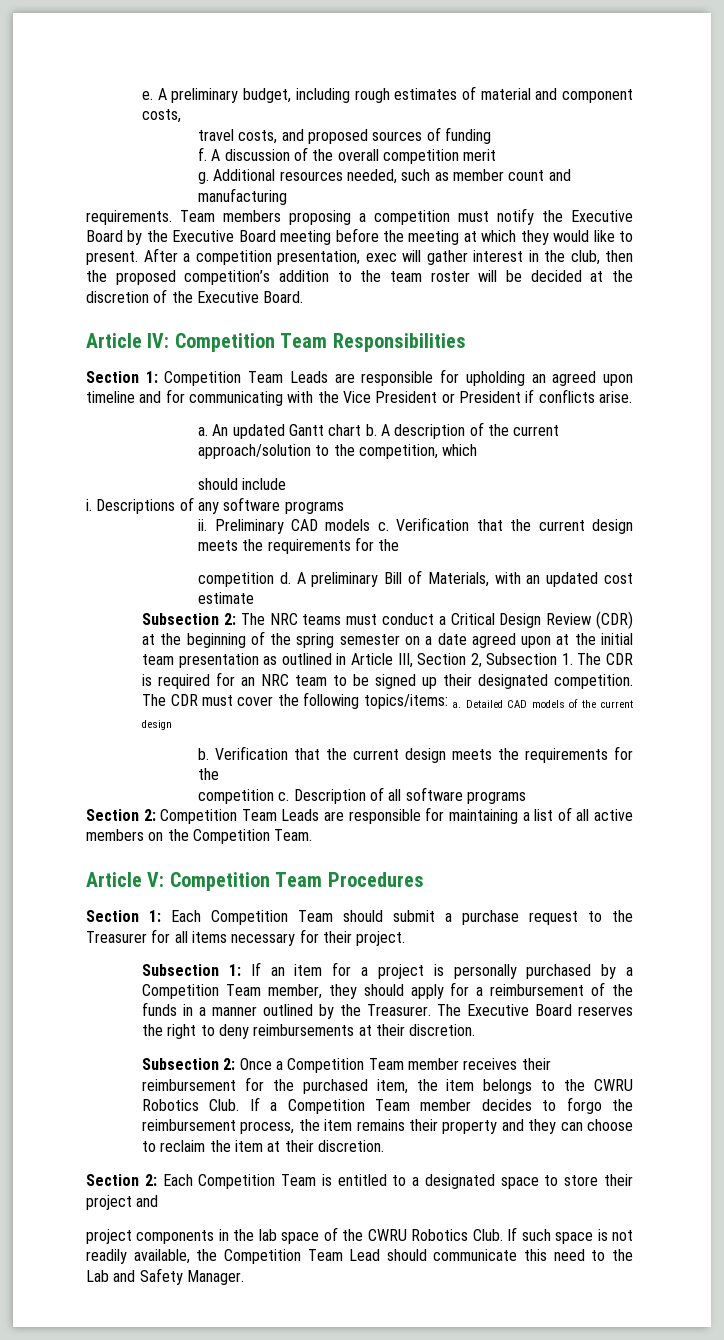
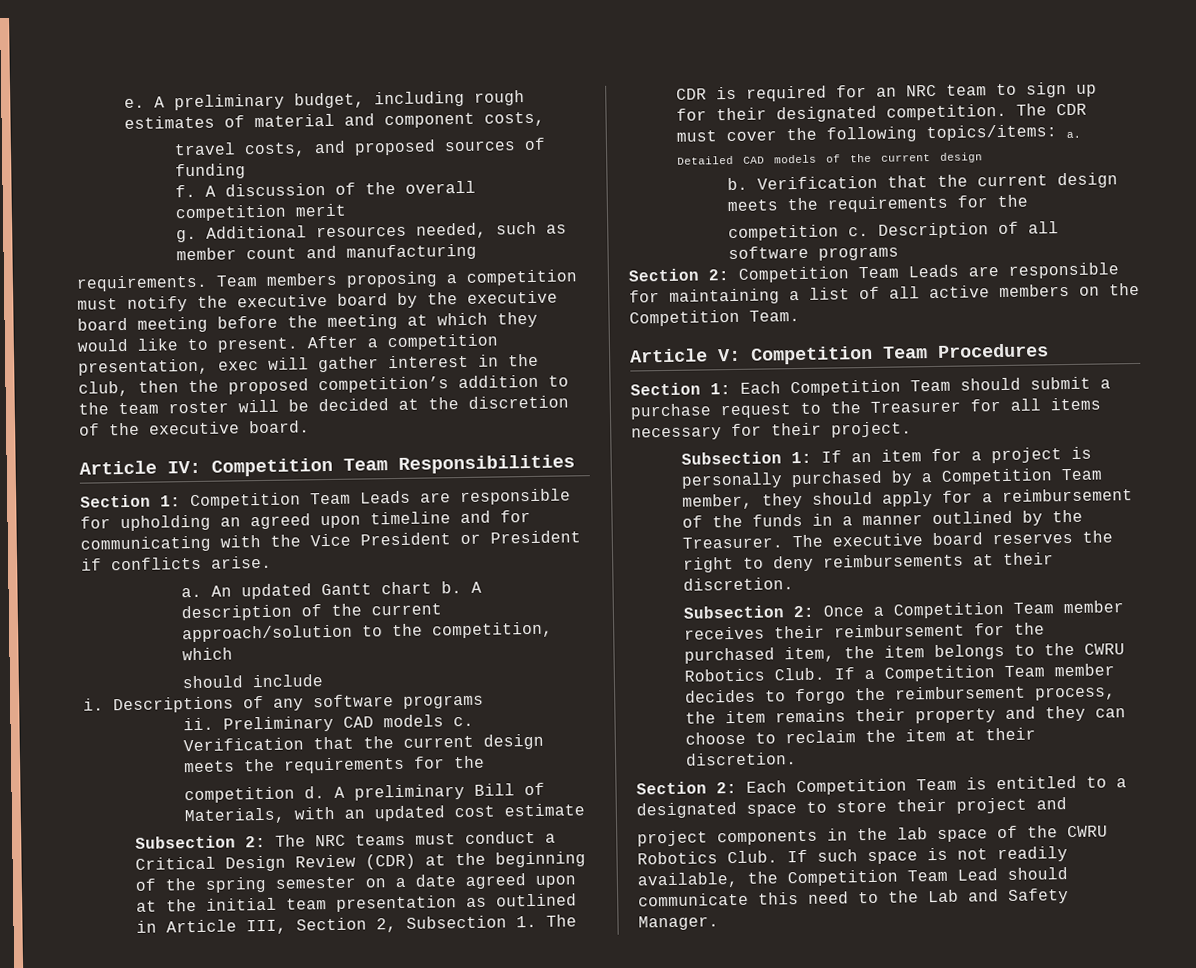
[571,210,633,222] [86,230,276,245] Executive Board by the Executive Board -> [237,290,558,308] [77,317,128,331] executive board by the executive board
[196,291,304,303] Executive Board. -> [149,420,310,435] executive board.
[353,674,438,689] be signed up -> [1026,81,1098,98] [676,108,708,121] sign up for
[467,1004,573,1016] Executive Board -> [832,532,984,547] executive board

